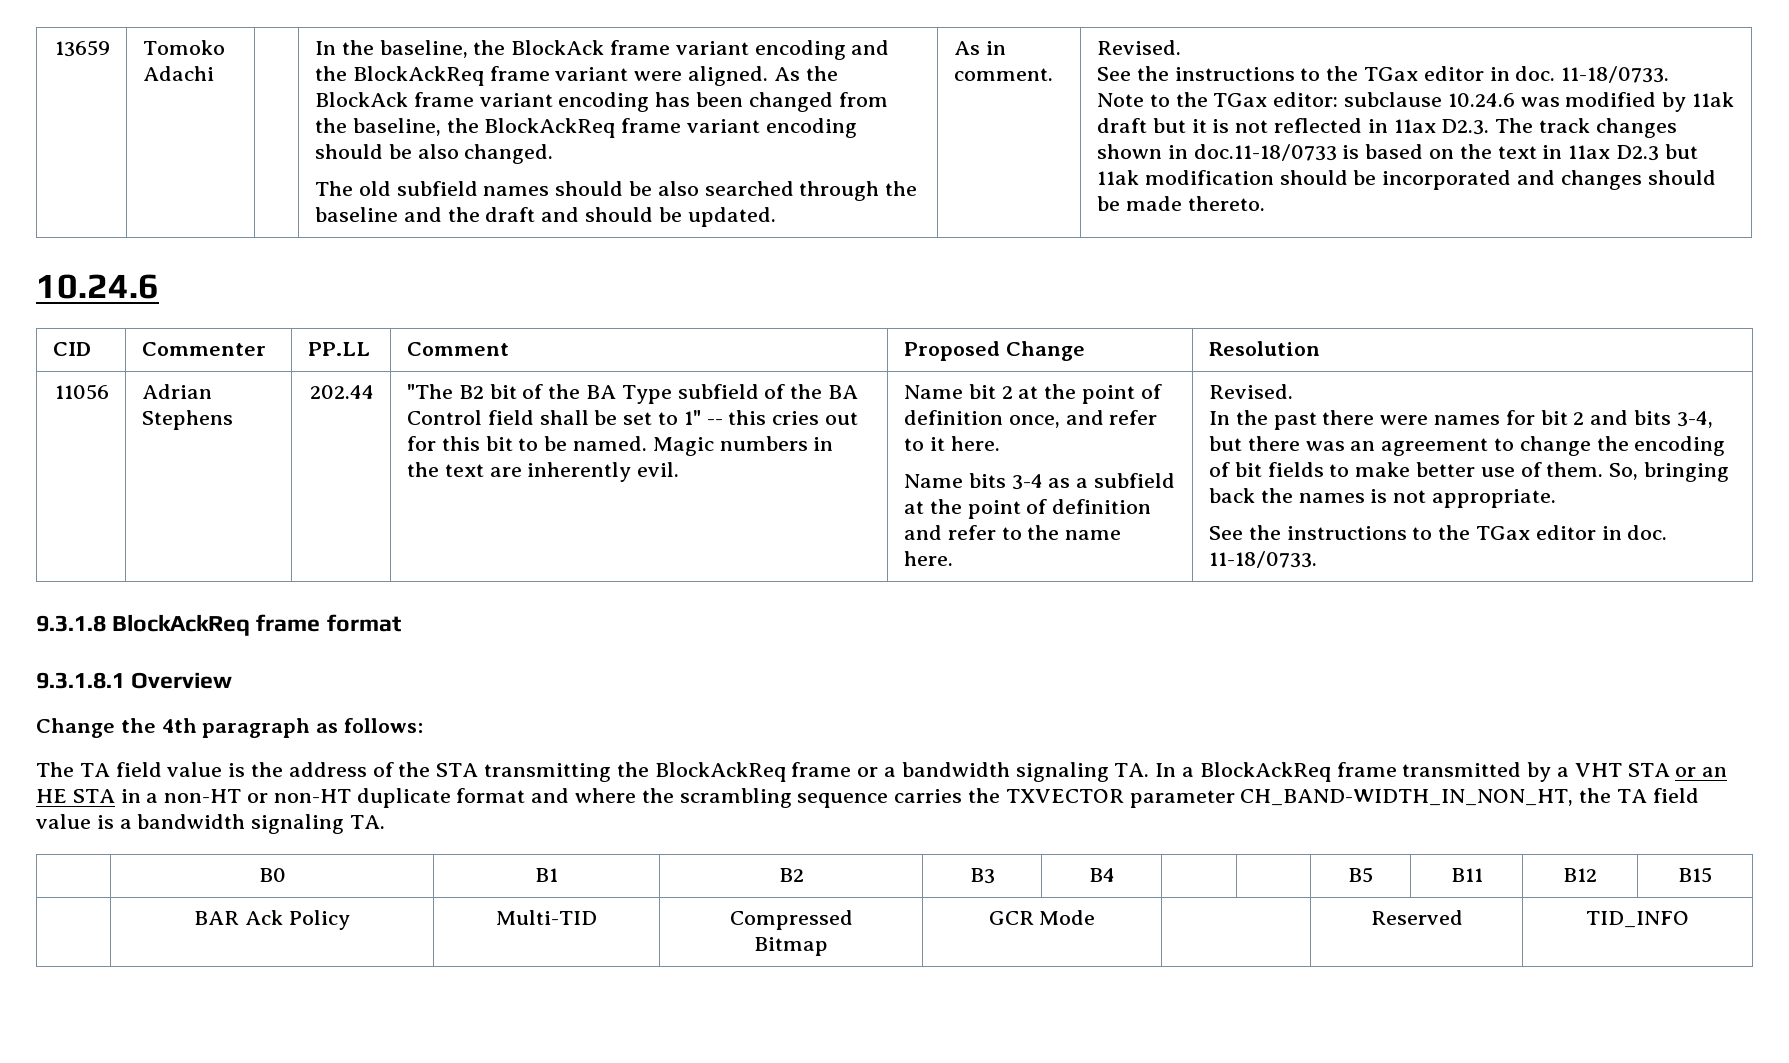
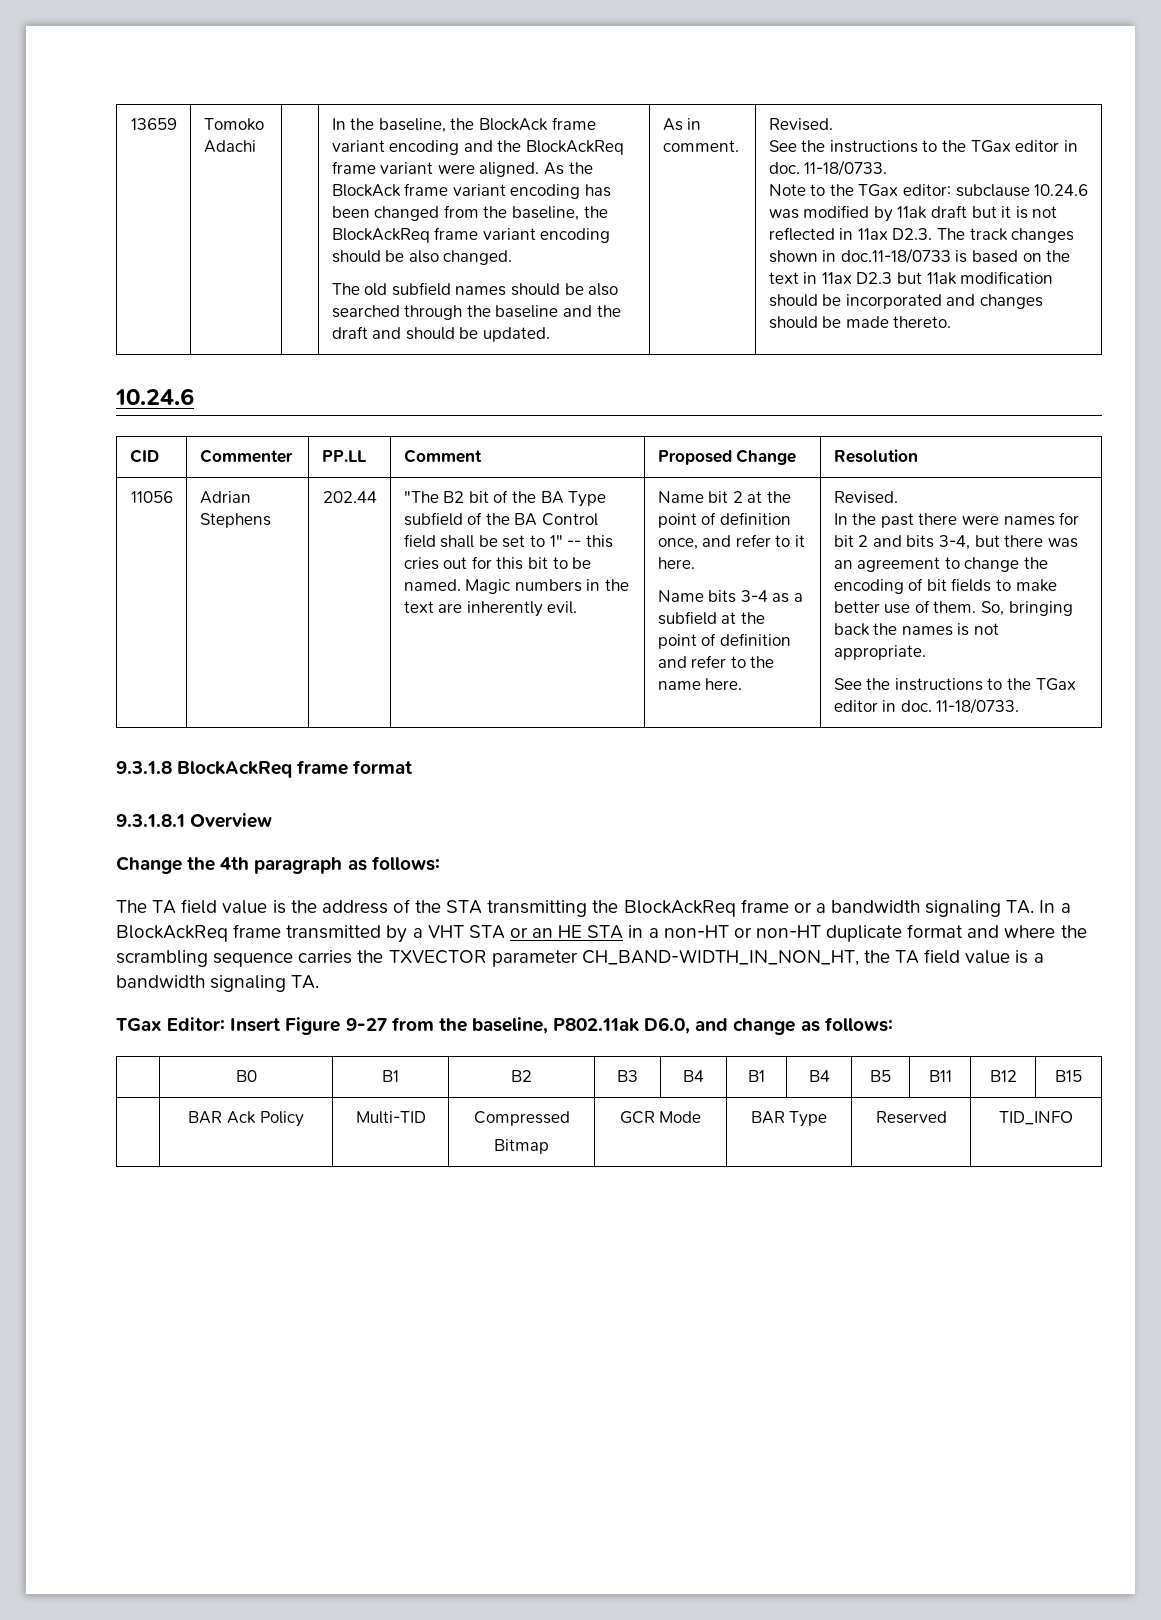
(386, 822) none -> [116,1017,893,1035] // TGax Editor: Insert Figure 9-27 from the baseline, P802.11ak D6.0, and change as follows:
(1115, 875) | -> [748,1070,765,1082] [808,1070,830,1082] B1 | B4
(1096, 917) none -> [750,1111,828,1127] BAR Type

